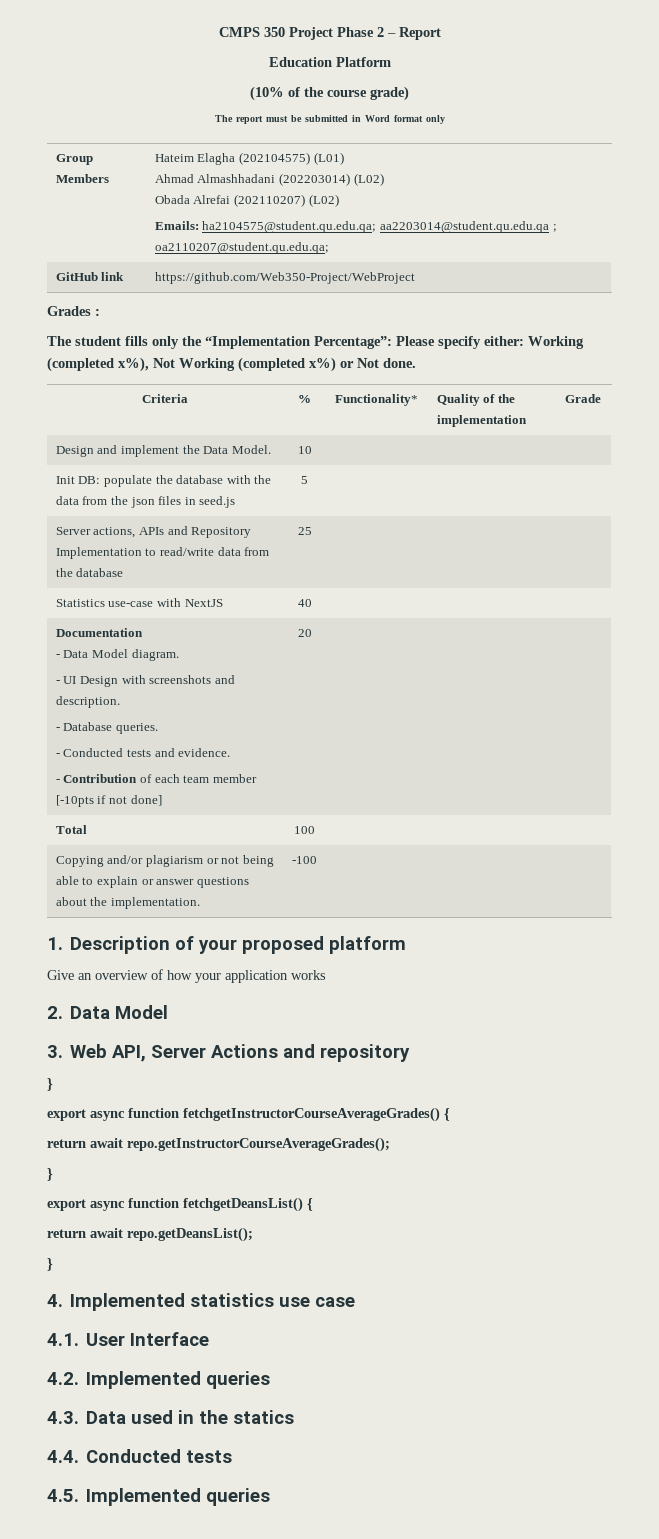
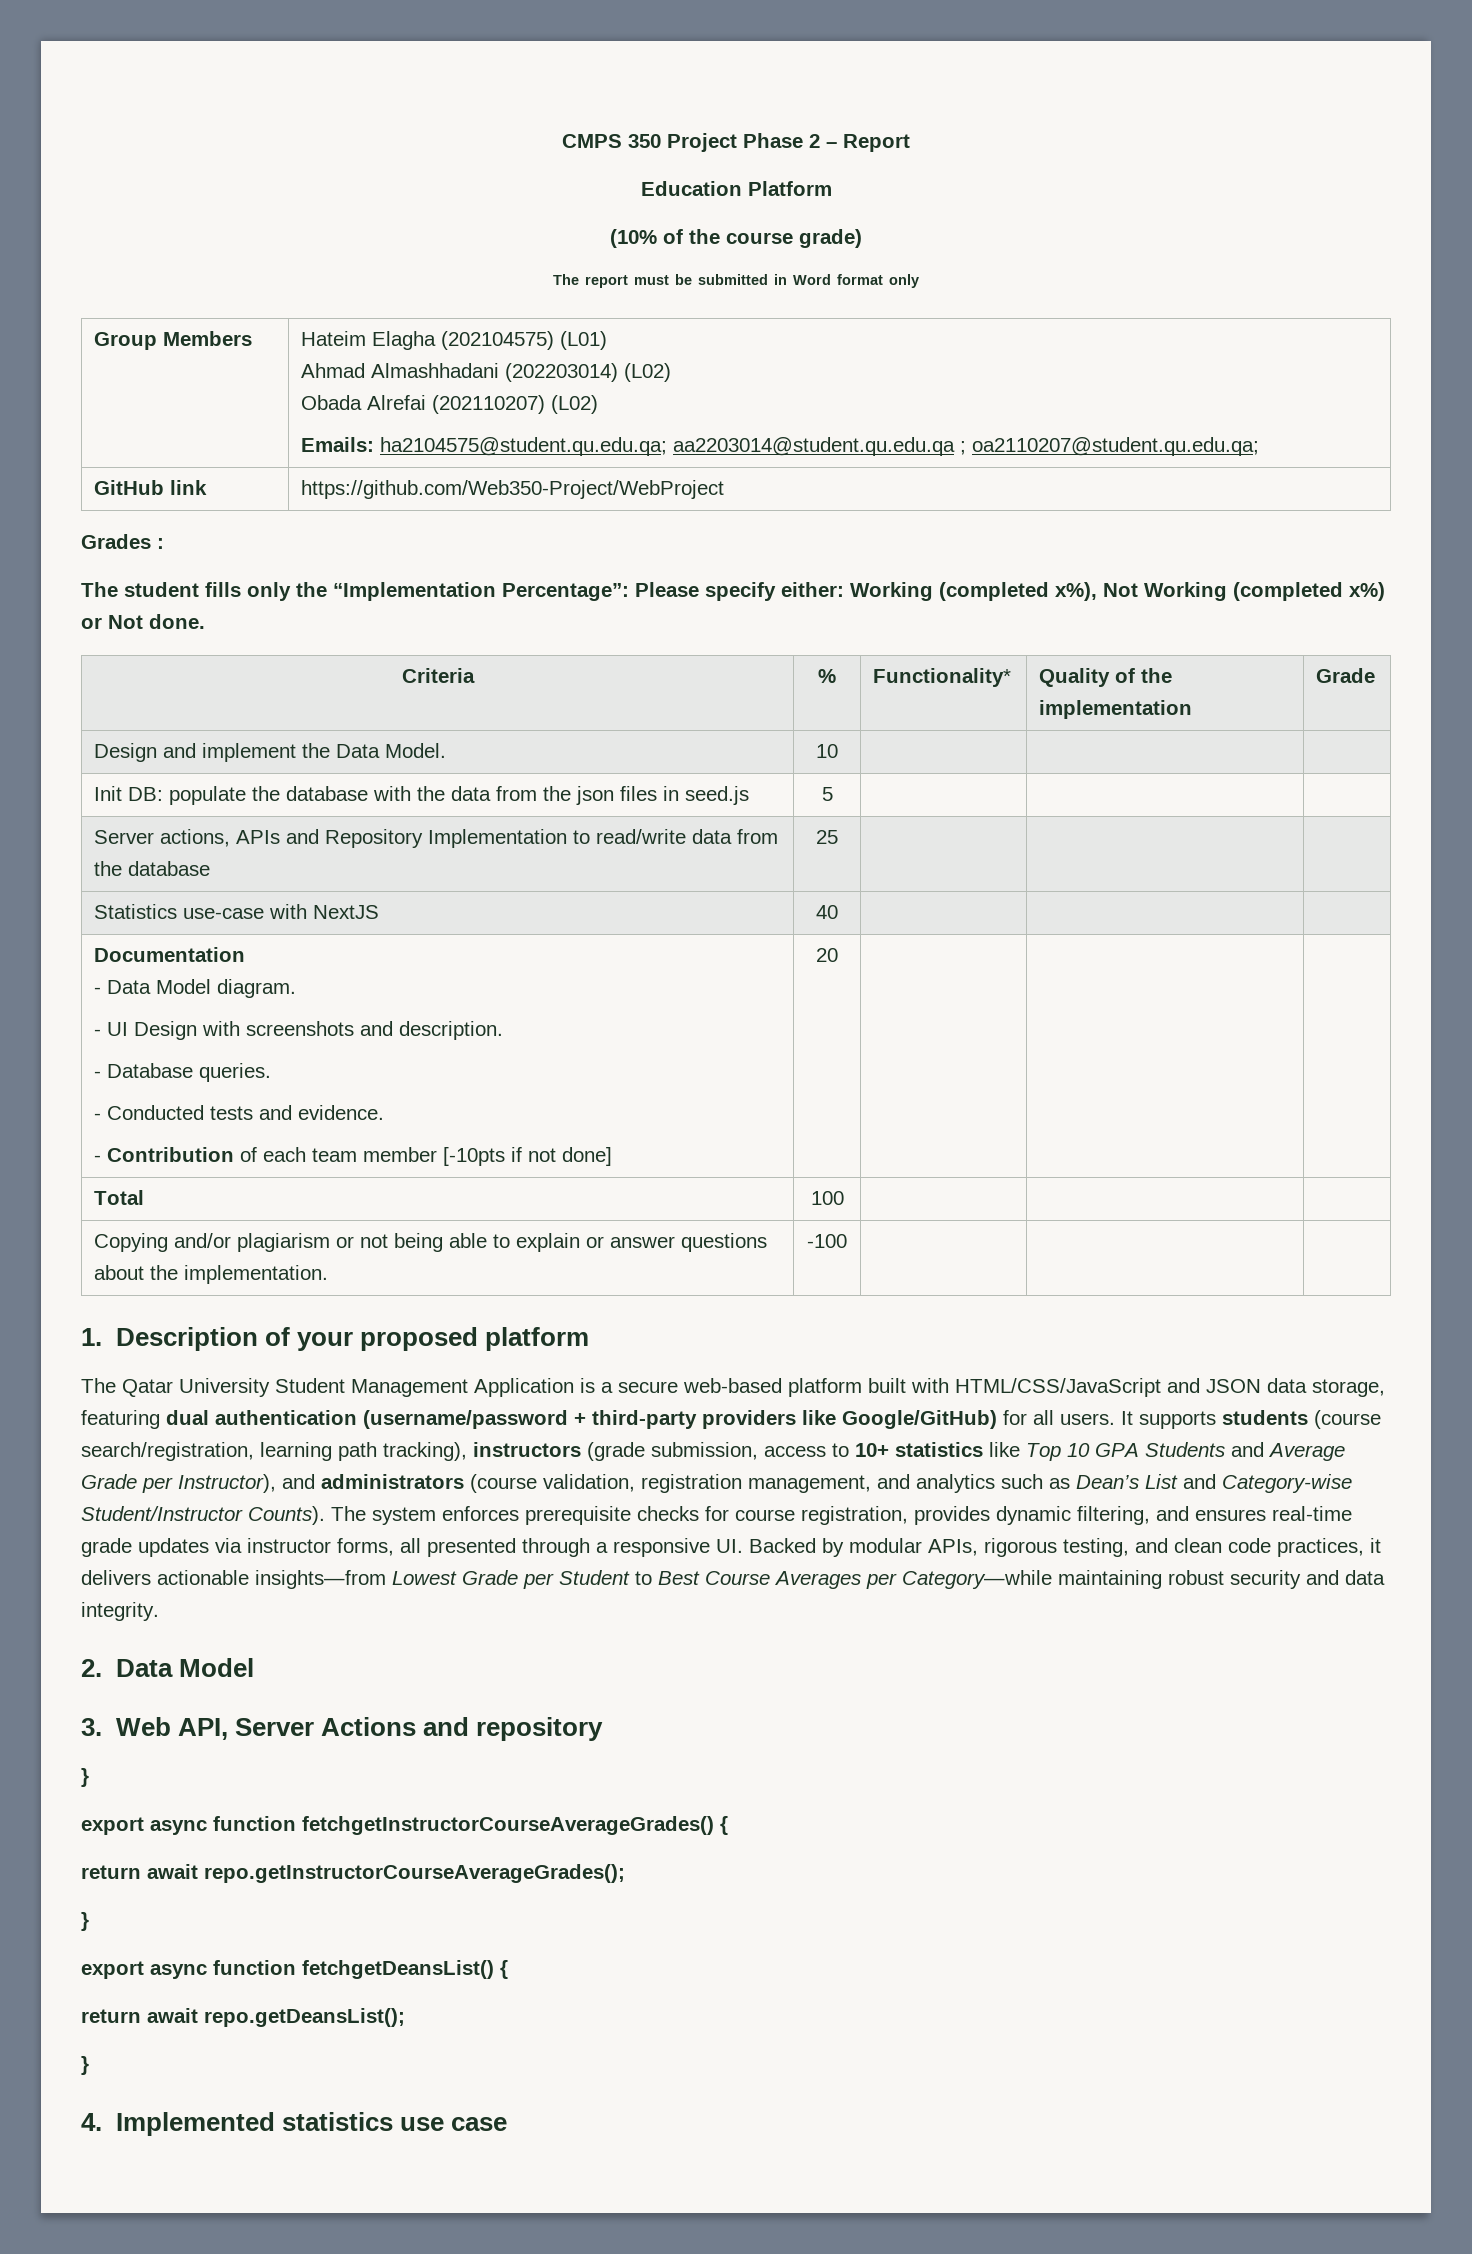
[47,969,326,983] Give an overview of how your application works -> [81,1378,1385,1397] [81,1410,1381,1429] [81,1442,1345,1461] [81,1474,1352,1493] [81,1506,1352,1525] [81,1538,1381,1557] [81,1570,1385,1589] [81,1602,159,1621] The Qatar University Student Management Application is a secure web-based platform built with HTML/CSS/JavaScript and JSON data storage, featuring dual authentication (username/password + third-party providers like Google/GitHub) for all users. It supports students (course search/registration, learning path tracking), instructors (grade submission, access to 10+ statistics like Top 10 GPA Students and Average Grade per Instructor), and administrators (course validation, registration management, and analytics such as Dean’s List and Category-wise Student/Instructor Counts). The system enforces prerequisite checks for course registration, provides dynamic filtering, and ensures real-time grade updates via instructor forms, all presented through a responsive UI. Backed by modular APIs, rigorous testing, and clean code practices, it delivers actionable insights—from Lowest Grade per Student to Best Course Averages per Category—while maintaining robust security and data integrity.
[47,1332,210,1346] [47,1371,271,1389] [47,1410,295,1424] [47,1449,233,1463] [47,1488,271,1506] // 4.1. User Interface // 4.2. Implemented queries // 4.3. Data used in the statics // 4.4. Conducted tests // 4.5. Implemented queries -> (508, 2124) none

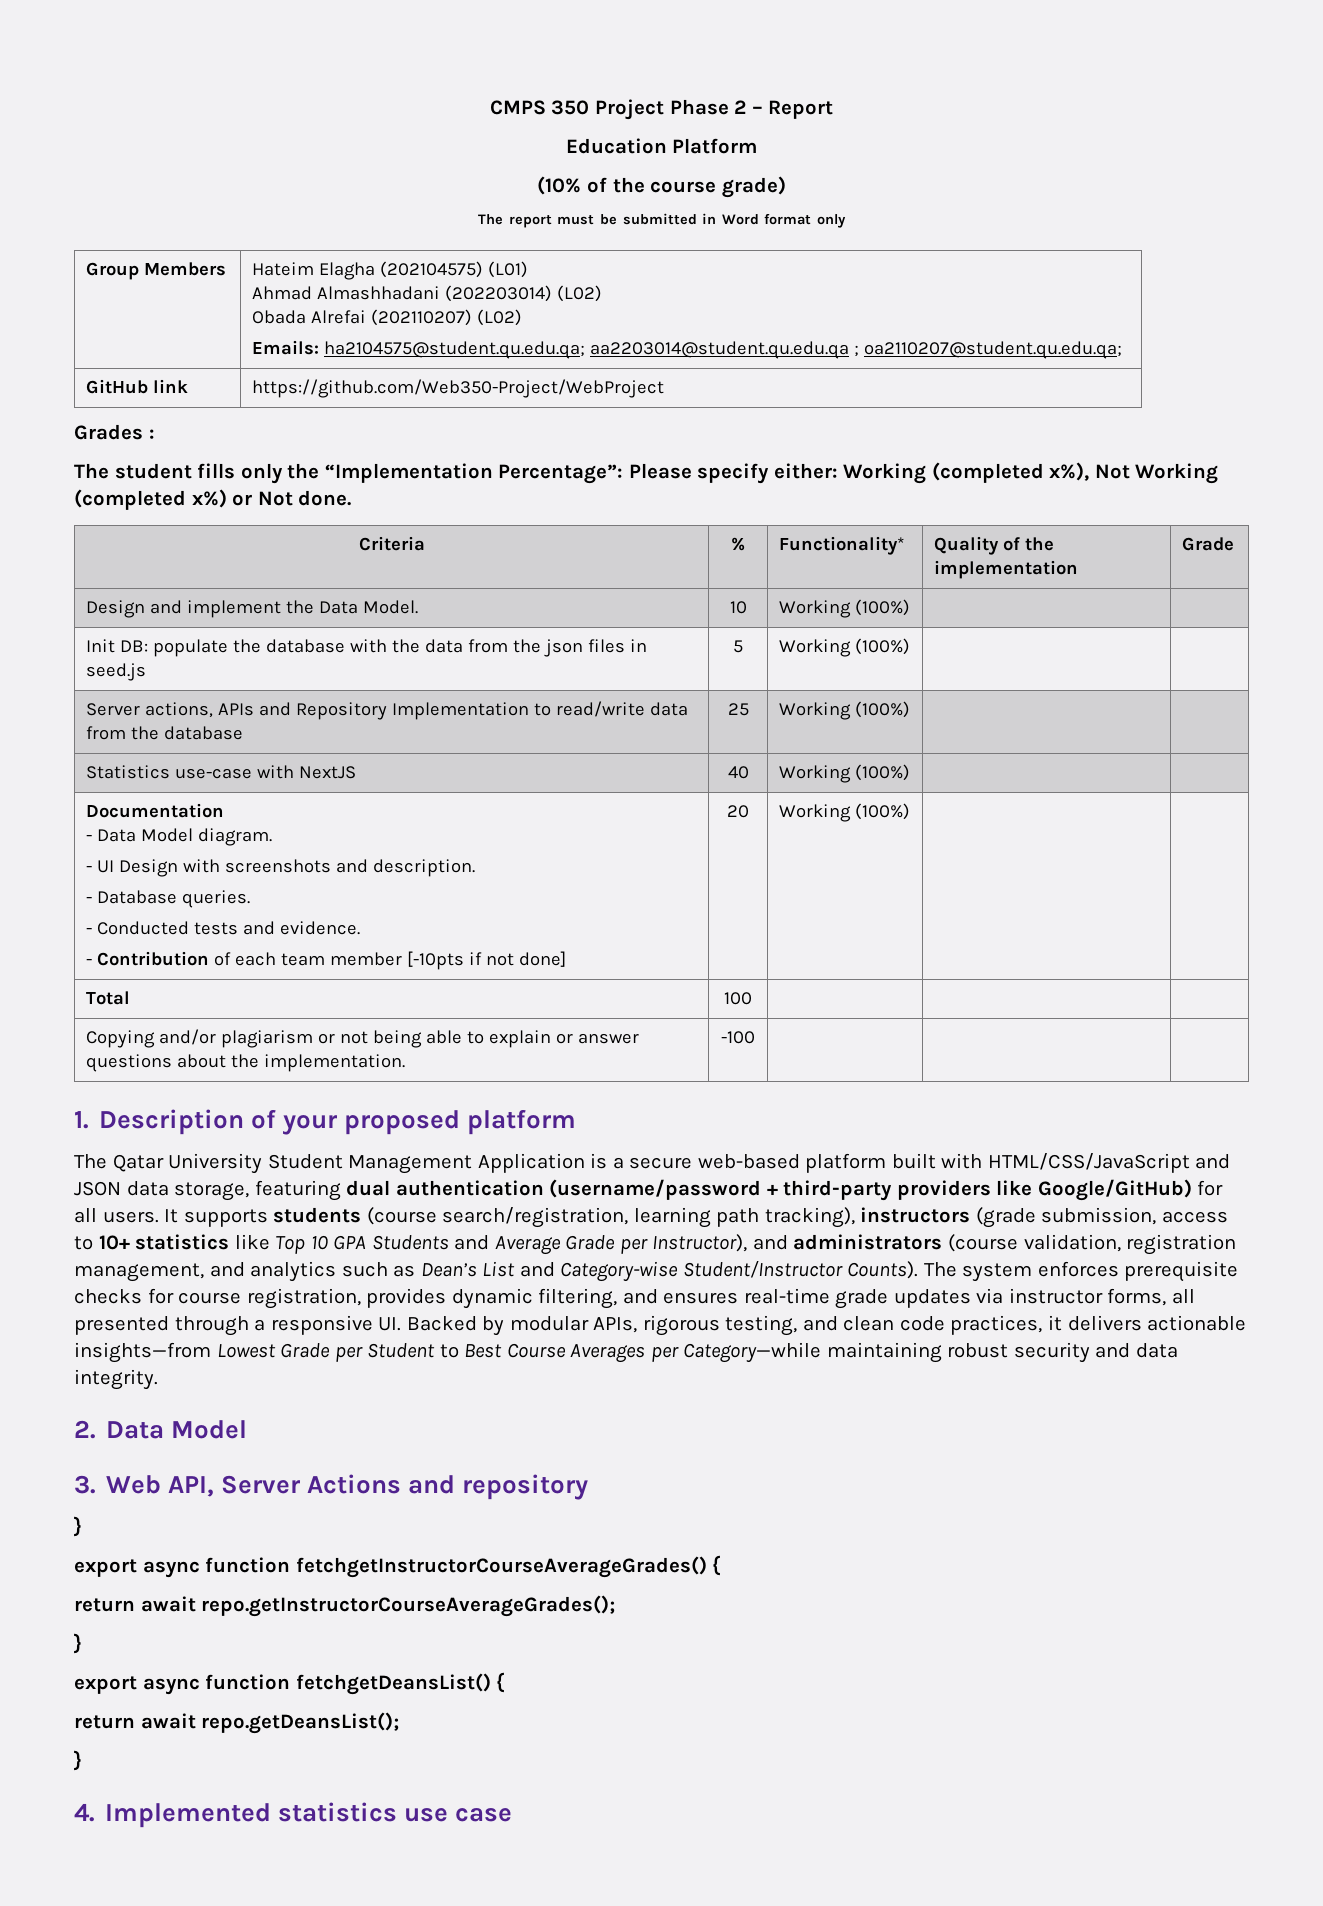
(838, 751) none -> [779,599,911,618] Working (100%)
(833, 794) none -> [779,638,911,657] Working (100%)
(838, 837) none -> [779,701,911,720] Working (100%)
(838, 912) none -> [779,764,911,783] Working (100%)
(838, 955) none -> [779,803,911,822] Working (100%)

